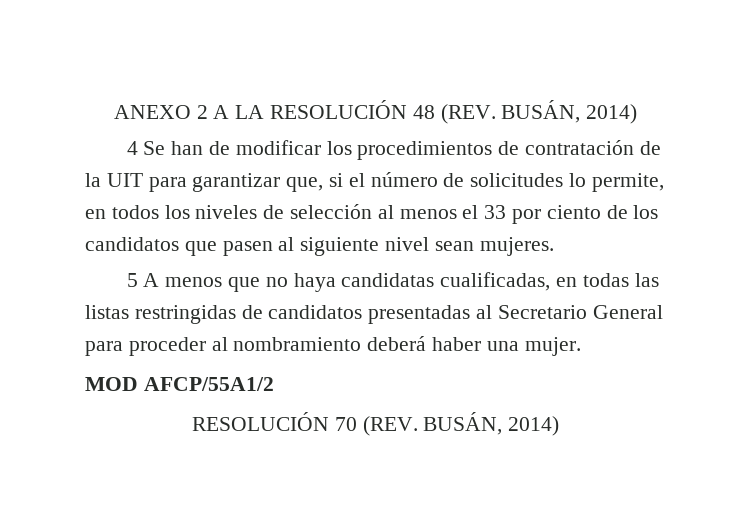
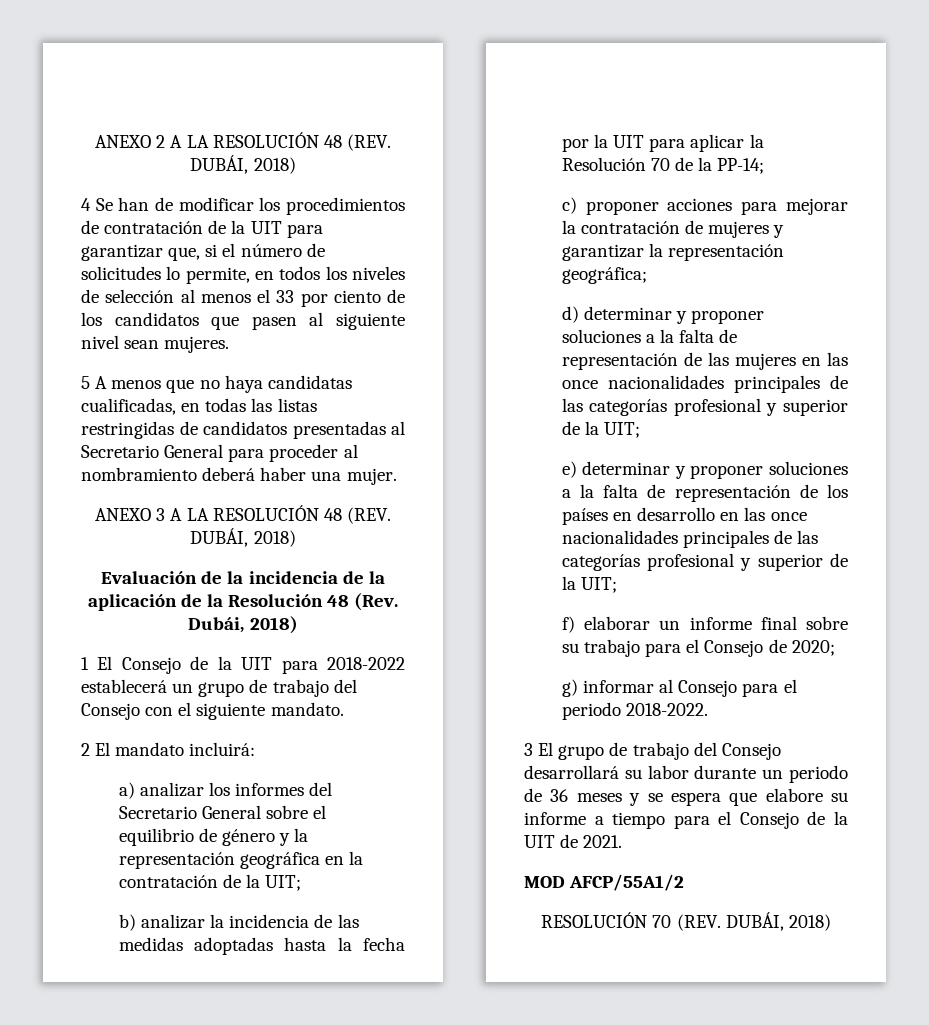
[501,100,638,124] BUSÁN, 2014) -> [190,155,296,174] DUBÁI, 2018)
(581, 346) none -> [95,505,391,524] [190,528,296,547] [101,571,385,584] [87,593,399,611] [188,616,298,634] [81,656,405,674] [81,679,357,697] [81,702,344,720] [81,742,256,756] [118,782,333,799] [118,805,327,819] [118,828,309,846] [118,851,364,869] [118,874,302,891] [118,914,359,931] [118,937,405,955] [561,134,764,152] [561,157,765,174] [561,197,848,215] [561,220,785,238] [561,243,785,261] [561,267,647,284] [561,306,765,324] [561,329,738,343] [561,352,848,370] [561,375,848,393] [561,398,848,416] [561,421,641,438] [561,461,848,479] [561,484,848,502] [561,507,807,525] [561,530,819,548] [561,553,848,571] [561,576,617,593] [561,616,848,633] [561,639,835,657] [561,679,797,697] [561,702,708,720] [524,742,781,760] [524,765,848,783] [524,788,848,806] [524,811,848,829] [524,834,623,848] // ANEXO 3 A LA RESOLUCIÓN 48 (REV. DUBÁI, 2018) // Evaluación de la incidencia de la aplicación de la Resolución 48 (Rev. Dubái, 2018) // 1 El Consejo de la UIT para 2018-2022 establecerá un grupo de trabajo del Consejo con el siguiente mandato. // 2 El mandato incluirá: // a) analizar los informes del Secretario General sobre el equilibrio de género y la representación geográfica en la contratación de la UIT; // b) analizar la incidencia de las medidas adoptadas hasta la fecha por la UIT para aplicar la Resolución 70 de la PP-14; // c) proponer acciones para mejorar la contratación de mujeres y garantizar la representación geográfica; // d) determinar y proponer soluciones a la falta de representación de las mujeres en las once nacionalidades principales de las categorías profesional y superior de la UIT; // e) determinar y proponer soluciones a la falta de representación de los países en desarrollo en las once nacionalidades principales de las categorías profesional y superior de la UIT; // f) elaborar un informe final sobre su trabajo para el Consejo de 2020; // g) informar al Consejo para el periodo 2018-2022. // 3 El grupo de trabajo del Consejo desarrollará su labor durante un periodo de 36 meses y se espera que elabore su informe a tiempo para el Consejo de la UIT de 2021.
[423,412,560,436] BUSÁN, 2014) -> [725,912,831,931] DUBÁI, 2018)

